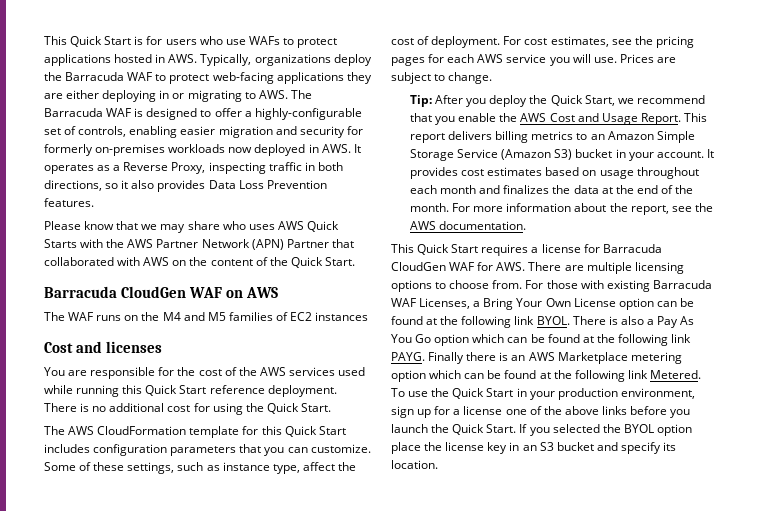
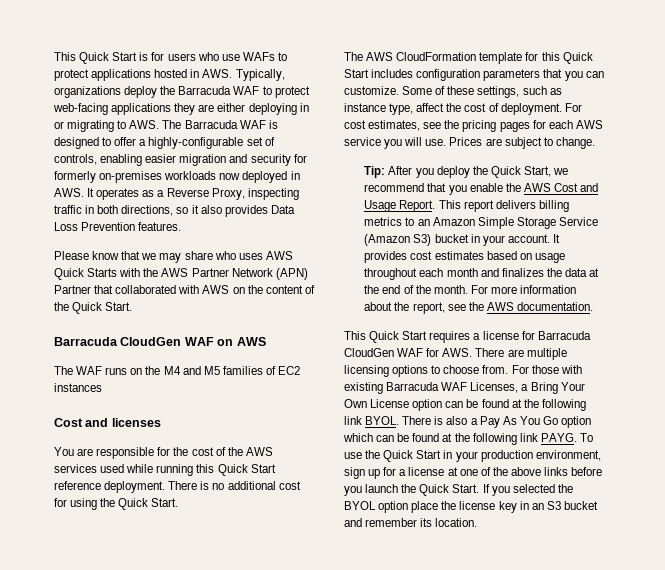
[428,352,682,364] [391,370,701,382] Finally there is an AWS Marketplace metering option which can be found at the following link Metered. -> (577, 437) none
(503, 410) none -> [447,467,458,476] at
[620,442,661,454] specify -> [365,518,418,527] remember

